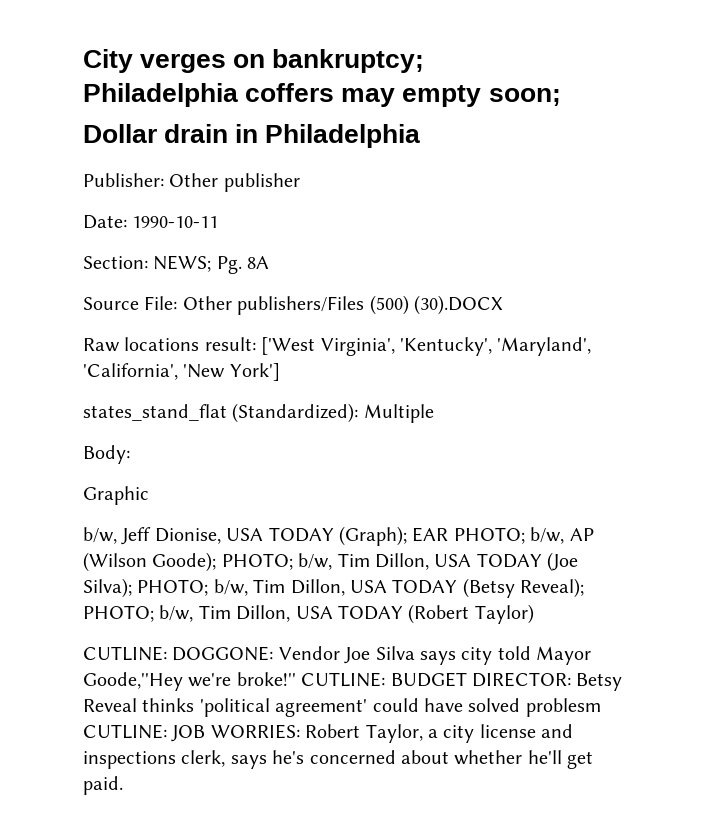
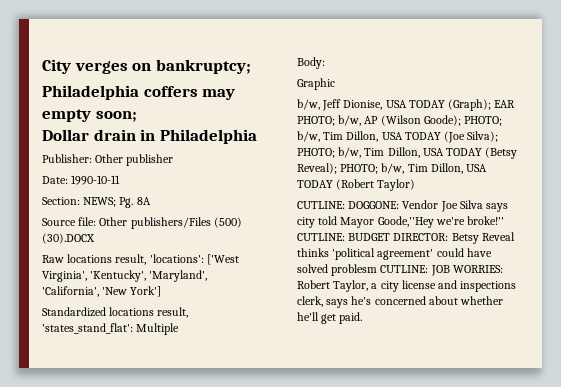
[144,296,178,310] File: -> [78,217,97,226] file:
[204,337,256,351] result: -> [115,254,204,265] result, 'locations':
[83,403,359,423] states_stand_flat (Standardized): -> [42,307,189,318] [42,323,133,334] Standardized locations result, 'states_stand_flat':

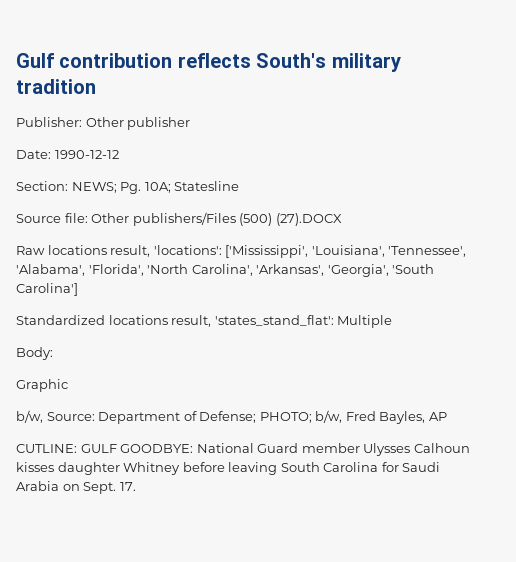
[42,59,251,74] [42,85,236,100] [42,109,137,122] [42,129,257,144] City verges on bankruptcy; // Philadelphia coffers may empty soon; // Dollar drain in Philadelphia -> [16,53,401,72] [16,79,96,94] Gulf contribution reflects South's military tradition
[71,175,121,185] 1990-10-11 -> [54,150,119,159] 1990-12-12
[136,197,151,205] 8A -> [144,181,240,193] 10A; Statesline
[42,233,95,244] (30).DOCX -> [275,213,342,226] (27).DOCX
[206,254,239,265] [42,270,208,282] [42,286,162,297] ['West Virginia', 'Kentucky', 'Maryland', 'California', 'New York'] -> [225,245,467,258] [16,264,435,277] [16,283,78,296] ['Mississippi', 'Louisiana', 'Tennessee', 'Alabama', 'Florida', 'North Carolina', 'Arkansas', 'Georgia', 'South Carolina']
[322,99,516,111] [297,115,503,126] [297,131,499,143] [297,147,518,159] [297,163,488,174] [297,179,416,191] [297,200,509,212] [297,216,505,228] [297,232,515,244] [297,248,492,260] [297,264,503,276] [297,280,517,292] [297,296,504,308] [297,312,363,324] Jeff Dionise, USA TODAY (Graph); EAR PHOTO; b/w, AP (Wilson Goode); PHOTO; b/w, Tim Dillon, USA TODAY (Joe Silva); PHOTO; b/w, Tim Dillon, USA TODAY (Betsy Reveal); PHOTO; b/w, Tim Dillon, USA TODAY (Robert Taylor) // CUTLINE: DOGGONE: Vendor Joe Silva says city told Mayor Goode,''Hey we're broke!'' CUTLINE: BUDGET DIRECTOR: Betsy Reveal thinks 'political agreement' could have solved problesm CUTLINE: JOB WORRIES: Robert Taylor, a city license and inspections clerk, says he's concerned about whether he'll get paid. -> [46,410,447,424] [16,443,470,456] [16,462,441,475] [16,481,136,494] Source: Department of Defense; PHOTO; b/w, Fred Bayles, AP // CUTLINE: GULF GOODBYE: National Guard member Ulysses Calhoun kisses daughter Whitney before leaving South Carolina for Saudi Arabia on Sept. 17.

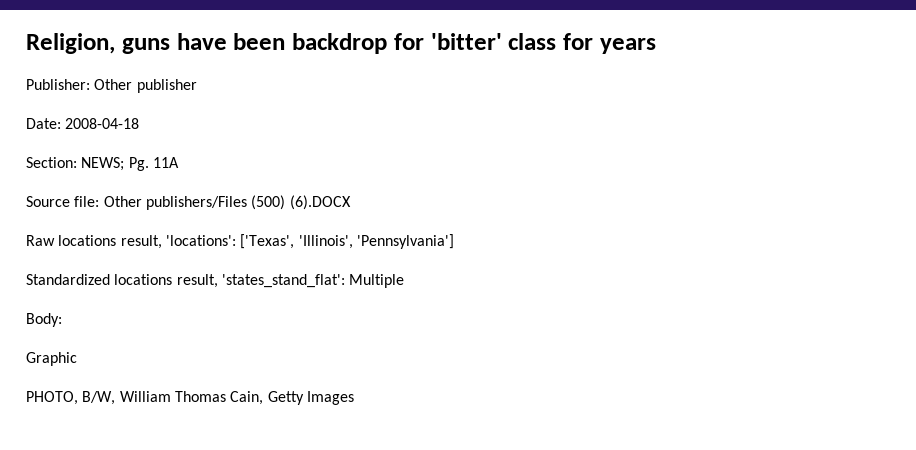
[16,53,401,72] [16,79,96,94] Gulf contribution reflects South's military tradition -> [26,33,656,54] Religion, guns have been backdrop for 'bitter' class for years
[54,150,119,159] 1990-12-12 -> [65,118,140,129] 2008-04-18
[144,181,240,193] 10A; Statesline -> [152,157,179,168] 11A
[275,213,342,226] (27).DOCX -> [289,195,351,210] (6).DOCX
[225,245,467,258] [16,264,435,277] [16,283,78,296] ['Mississippi', 'Louisiana', 'Tennessee', 'Alabama', 'Florida', 'North Carolina', 'Arkansas', 'Georgia', 'South Carolina'] -> [240,234,454,249] ['Texas', 'Illinois', 'Pennsylvania']
[16,410,447,424] [16,443,470,456] [16,462,441,475] [16,481,136,494] b/w, Source: Department of Defense; PHOTO; b/w, Fred Bayles, AP // CUTLINE: GULF GOODBYE: National Guard member Ulysses Calhoun kisses daughter Whitney before leaving South Carolina for Saudi Arabia on Sept. 17. -> [26,391,354,405] PHOTO, B/W, William Thomas Cain, Getty Images

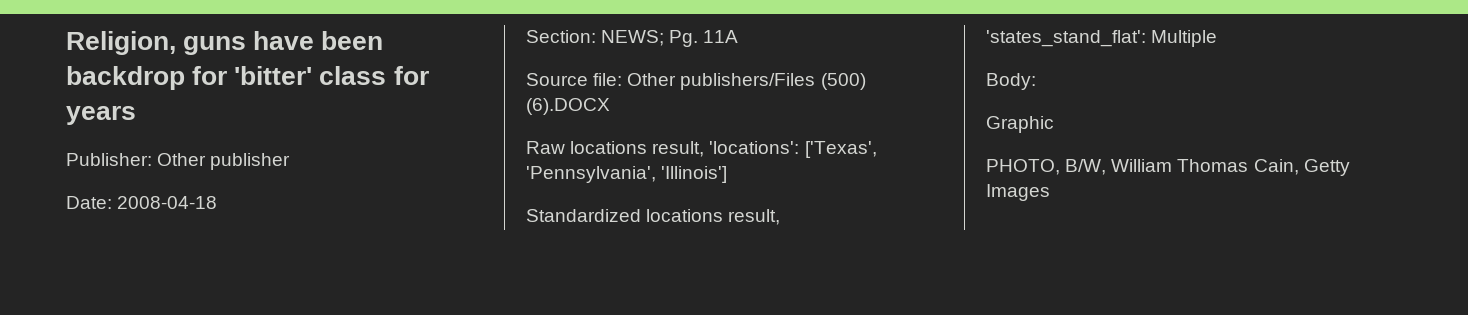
[298,234,454,249] 'Illinois', 'Pennsylvania'] -> [526,166,728,183] 'Pennsylvania', 'Illinois']

